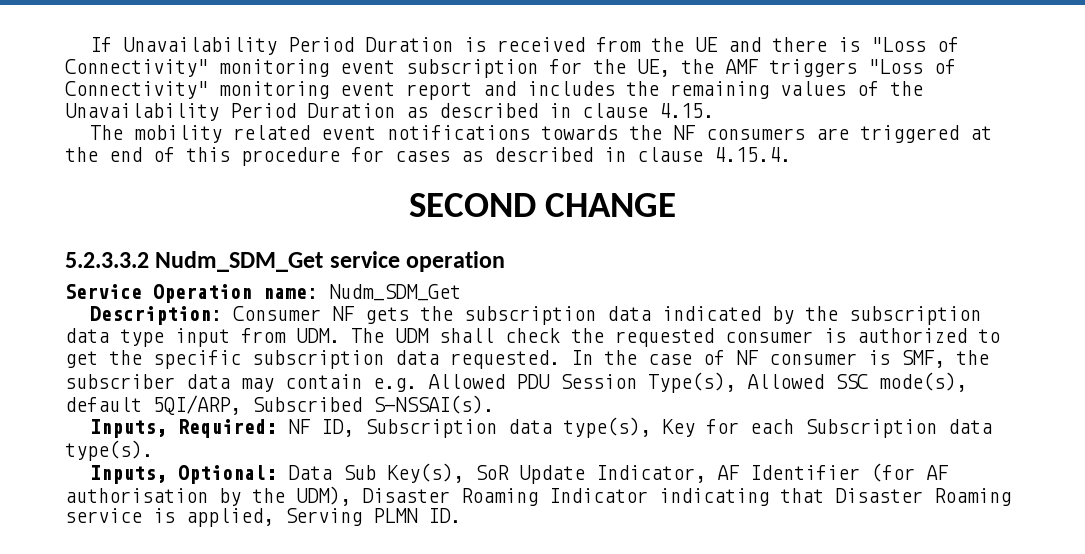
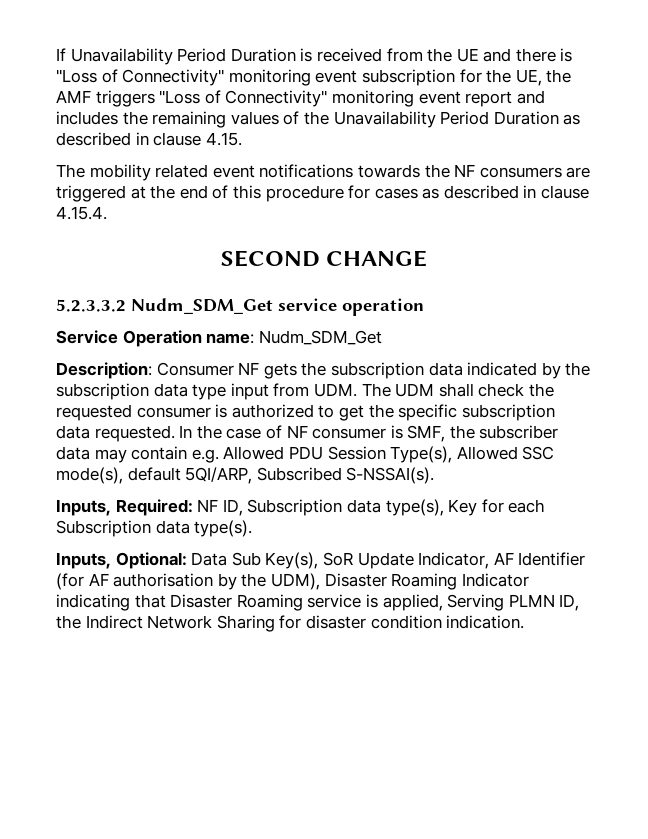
[428,508,461,523] ID. -> [559,594,580,611] [56,615,525,632] ID, the Indirect Network Sharing for disaster condition indication.

